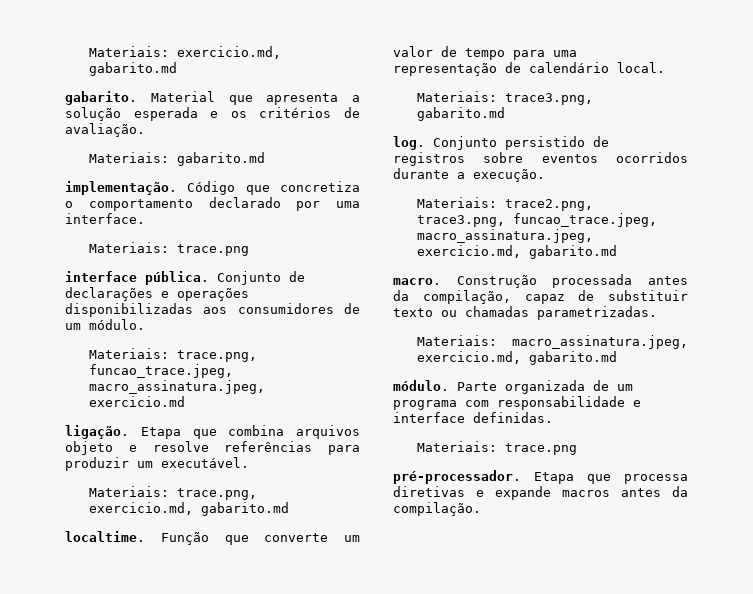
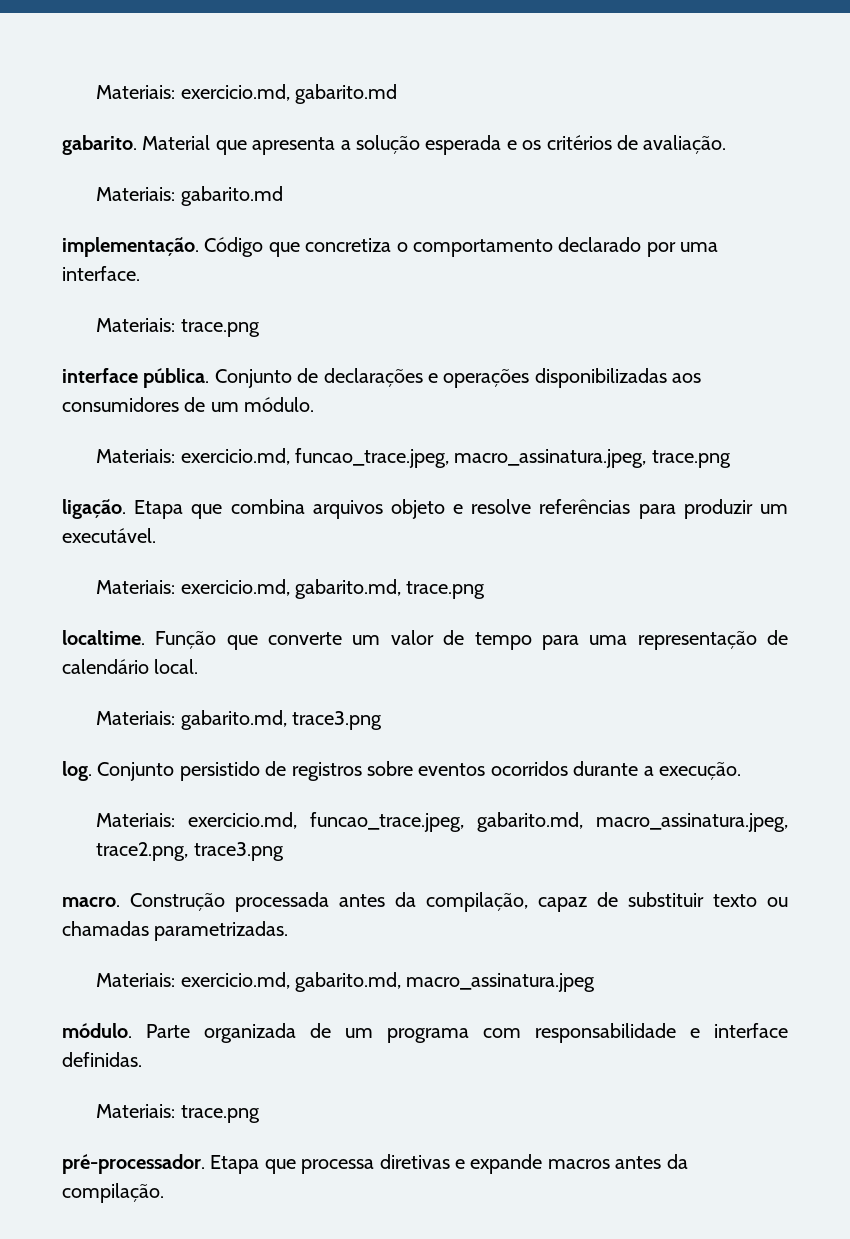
[177,350,258,362] [89,364,234,378] [89,380,266,394] [89,396,186,407] trace.png, funcao_trace.jpeg, macro_assinatura.jpeg, exercicio.md -> [180,448,731,468] exercicio.md, funcao_trace.jpeg, macro_assinatura.jpeg, trace.png
[177,488,258,500] [89,502,290,516] trace.png, exercicio.md, gabarito.md -> [180,579,486,599] exercicio.md, gabarito.md, trace.png
[505,93,594,105] [417,107,506,121] trace3.png, gabarito.md -> [180,710,383,730] gabarito.md, trace3.png
[505,199,594,211] [417,213,658,227] [417,229,594,243] [417,245,618,259] trace2.png, trace3.png, funcao_trace.jpeg, macro_assinatura.jpeg, exercicio.md, gabarito.md -> [188,812,788,832] [96,842,284,861] exercicio.md, funcao_trace.jpeg, gabarito.md, macro_assinatura.jpeg, trace2.png, trace3.png
[512,335,688,349] [417,351,618,365] macro_assinatura.jpeg, exercicio.md, gabarito.md -> [180,972,596,992] exercicio.md, gabarito.md, macro_assinatura.jpeg

